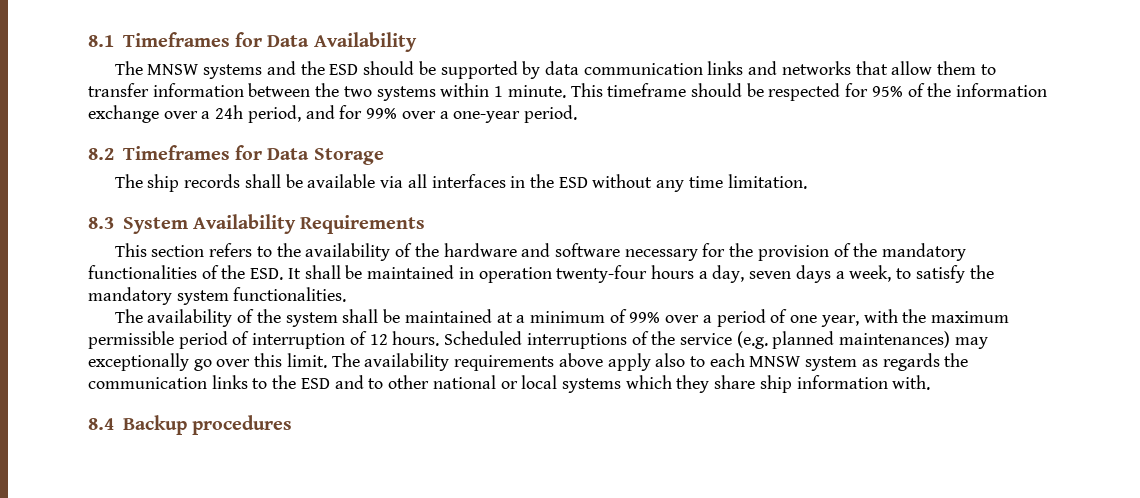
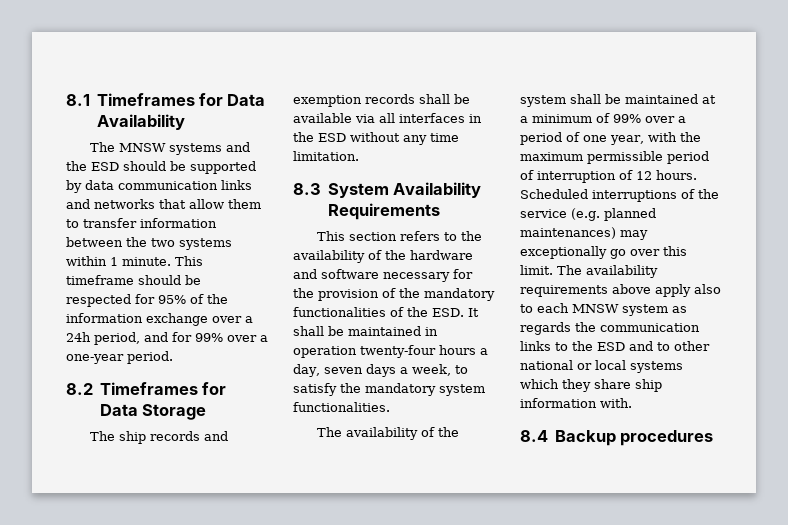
(241, 181) none -> [204,431,229,441] [293,94,415,107] and exemption records

